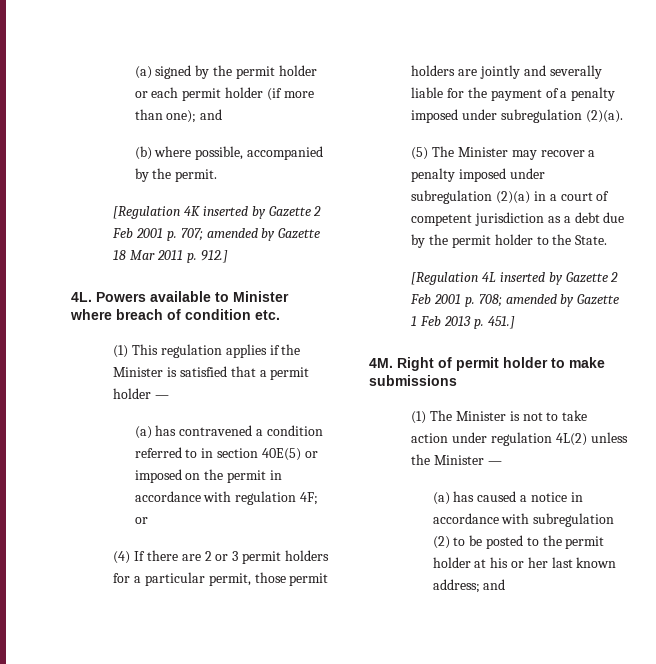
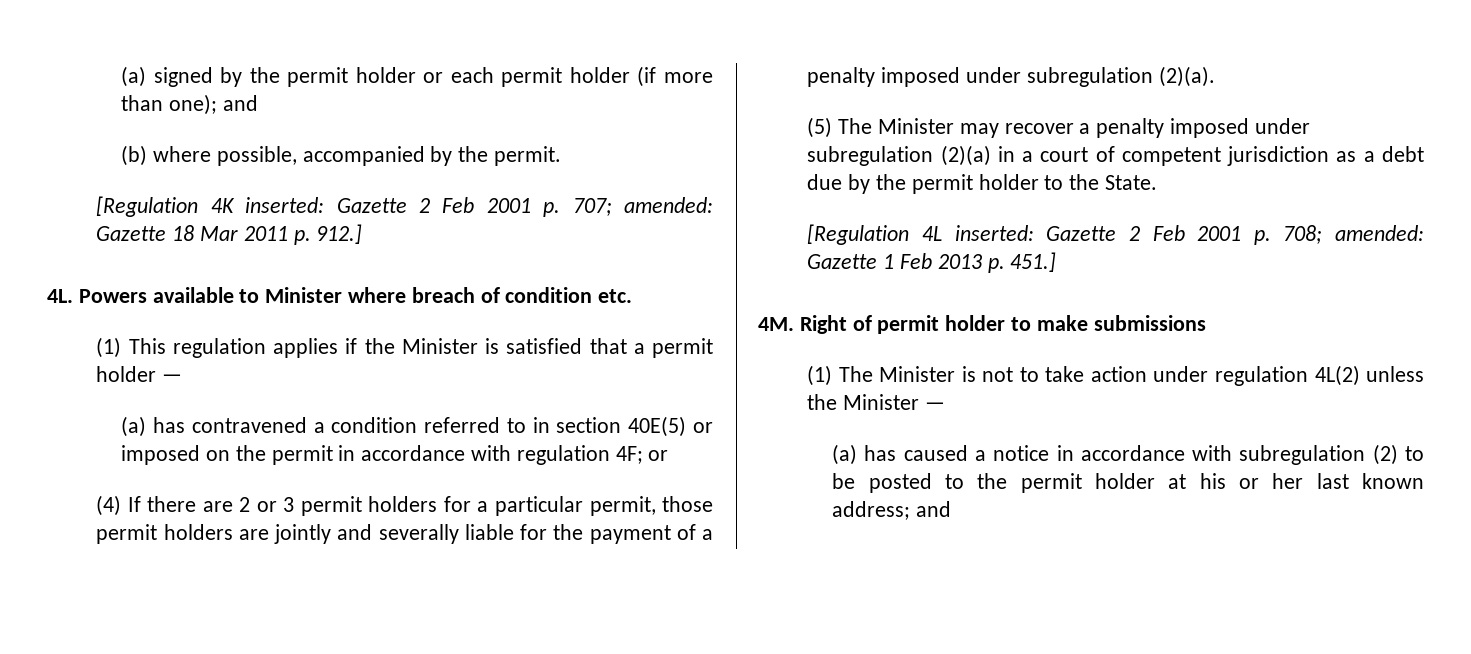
[202,206,266,219] inserted by -> [245,197,325,213] inserted:
[206,228,276,241] amended by -> [624,197,713,213] amended:
[499,272,563,285] inserted by -> [954,225,1034,241] inserted:
[505,294,575,307] amended by -> [1335,225,1424,241] amended:

